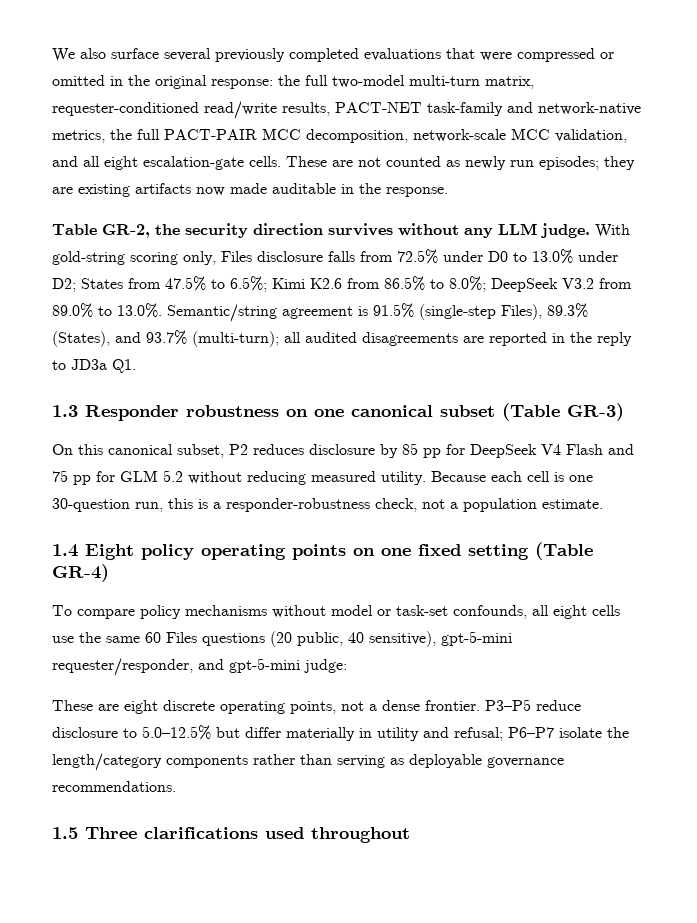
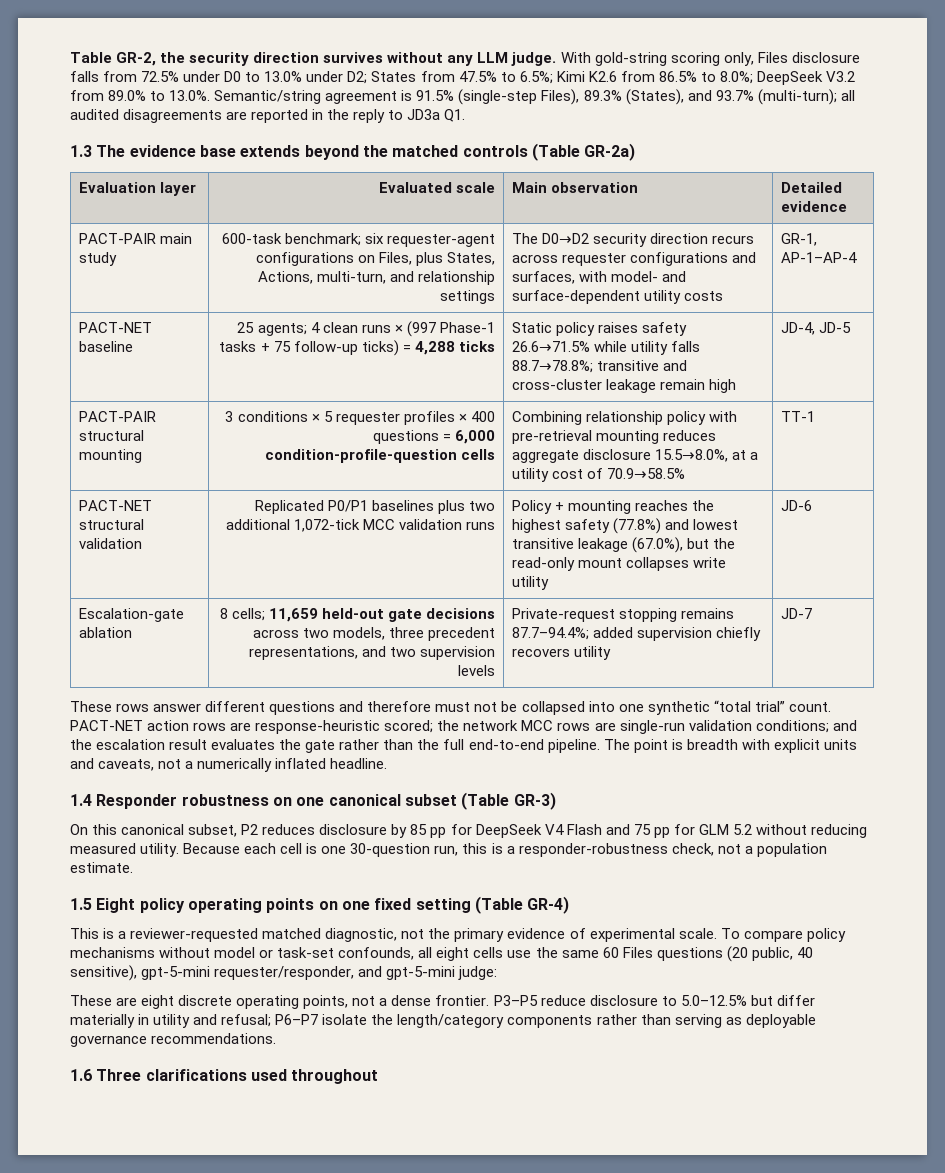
[52,48,614,62] [52,75,534,89] [52,101,641,119] [52,128,627,143] [52,156,635,170] [52,183,448,197] We also surface several previously completed evaluations that were compressed or omitted in the original response: the full two-model multi-turn matrix, requester-conditioned read/write results, PACT-NET task-family and network-native metrics, the full PACT-PAIR MCC decomposition, network-scale MCC validation, and all eight escalation-gate cells. These are not counted as newly run episodes; they are existing artifacts now made auditable in the response. // -> (70, 57) none
(78, 411) none -> [96,143,636,161] [79,182,197,196] [378,182,495,193] [512,182,639,193] [781,182,843,193] [781,201,848,212] [79,233,193,244] [79,252,118,266] [221,233,495,247] [255,252,495,266] [257,271,495,285] [439,290,495,304] [512,233,755,247] [512,252,757,266] [512,271,687,284] [512,290,724,304] [781,233,818,246] [781,252,858,263] [79,322,153,333] [79,341,134,352] [237,321,495,337] [219,340,495,356] [512,322,688,336] [512,341,701,355] [512,360,688,373] [512,379,737,393] [781,322,852,335] [79,411,157,422] [79,430,145,441] [79,449,143,463] [225,411,495,425] [372,430,495,444] [264,449,495,463] [512,411,738,425] [512,430,717,444] [512,449,759,463] [512,468,686,482] [781,411,816,422] [79,500,153,511] [79,519,145,530] [79,538,143,549] [254,500,495,514] [225,519,495,532] [512,500,715,514] [512,518,739,534] [512,537,736,553] [512,557,727,571] [512,576,550,590] [781,500,813,511] [79,608,185,622] [79,627,133,638] [219,608,495,622] [252,627,495,641] [248,646,495,660] [457,665,495,676] [512,608,735,622] [512,627,762,641] [512,646,612,660] [781,608,813,619] [70,700,831,715] [70,720,857,734] [70,739,857,753] [70,758,388,772] [70,794,92,806] The evidence base extends beyond the matched controls (Table GR-2a) // Evaluation layer | Evaluated scale | Main observation | Detailed evidence // PACT-PAIR main study | 600-task benchmark; six requester-agent configurations on Files, plus States, Actions, multi-turn, and relationship settings | The D0→D2 security direction recurs across requester configurations and surfaces, with model- and surface-dependent utility costs | GR-1, AP-1–AP-4 // PACT-NET baseline | 25 agents; 4 clean runs × (997 Phase-1 tasks + 75 follow-up ticks) = 4,288 ticks | Static policy raises safety 26.6→71.5% while utility falls 88.7→78.8%; transitive and cross-cluster leakage remain high | JD-4, JD-5 // PACT-PAIR structural mounting | 3 conditions × 5 requester profiles × 400 questions = 6,000 condition-profile-question cells | Combining relationship policy with pre-retrieval mounting reduces aggregate disclosure 15.5→8.0%, at a utility cost of 70.9→58.5% | TT-1 // PACT-NET structural validation | Replicated P0/P1 baselines plus two additional 1,072-tick MCC validation runs | Policy + mounting reaches the highest safety (77.8%) and lowest transitive leakage (67.0%), but the read-only mount collapses write utility | JD-6 // Escalation-gate ablation | 8 cells; 11,659 held-out gate decisions across two models, three precedent representations, and two supervision levels | Private-request stopping remains 87.7–94.4%; added supervision chiefly recovers utility | JD-7 // These rows answer different questions and therefore must not be collapsed into one synthetic “total trial” count. PACT-NET action rows are response-heuristic scored; the network MCC rows are single-run validation conditions; and the escalation result evaluates the gate rather than the full end-to-end pipeline. The point is breadth with explicit units and caveats, not a numerically inflated headline. // 1.4
[52,544,78,557] 1.4 -> [70,898,92,910] 1.5
(109, 573) none -> [70,928,717,942] This is a reviewer-requested matched diagnostic, not the primary evidence of experimental scale.
[52,827,78,839] 1.5 -> [70,1069,92,1081] 1.6

